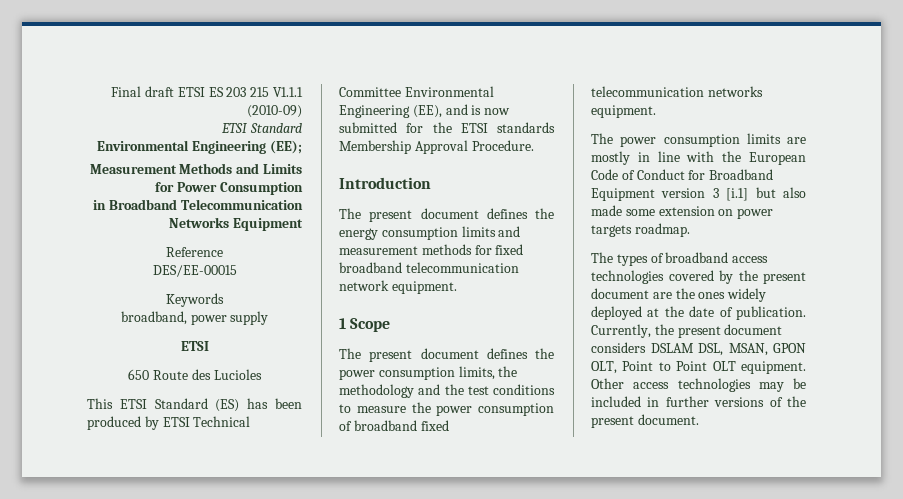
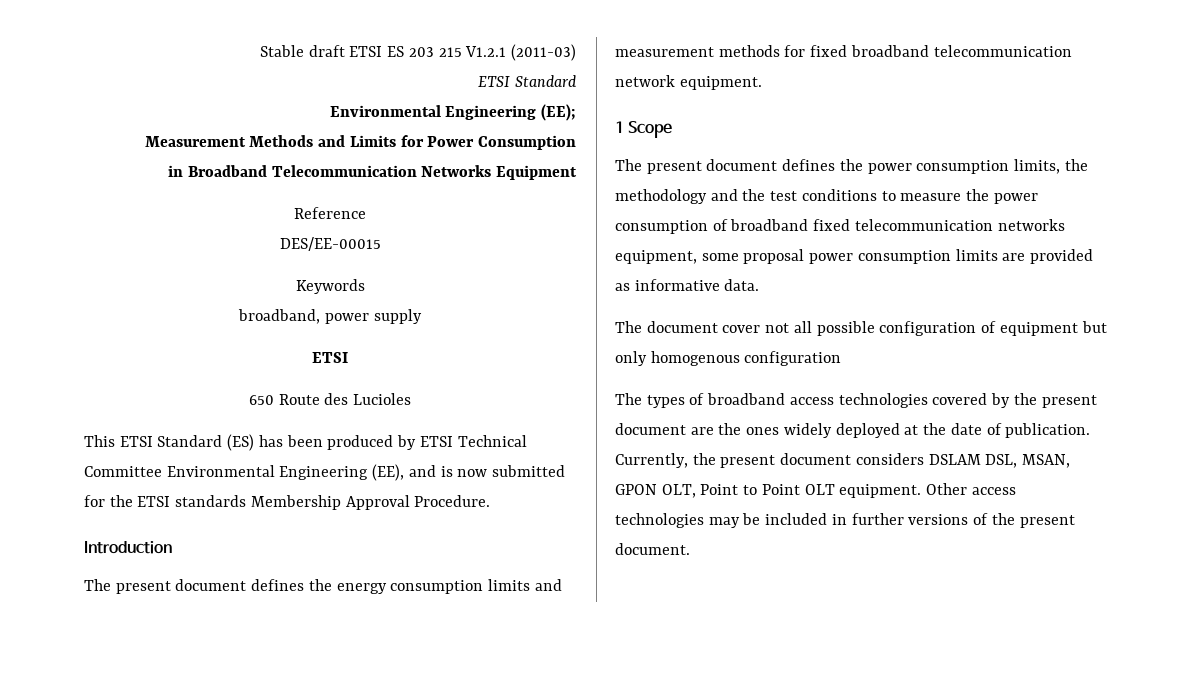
[111,86,142,97] Final -> [259,45,304,57] Stable
[273,87,303,97] [247,105,302,118] V1.1.1 (2010-09) -> [465,44,577,61] V1.2.1 (2011-03)
[591,105,656,118] [591,133,613,144] equipment. // The -> [615,249,805,264] equipment, some proposal
[591,151,806,165] [591,169,774,180] [591,187,806,201] [591,205,774,219] [591,223,690,237] mostly in line with the European Code of Conduct for Broadband Equipment version 3 [i.1] but also made some extension on power targets roadmap. -> [1030,249,1094,264] [615,279,760,291] [615,321,1107,336] [615,351,842,366] provided as informative data. // The document cover not all possible configuration of equipment but only homogenous configuration

